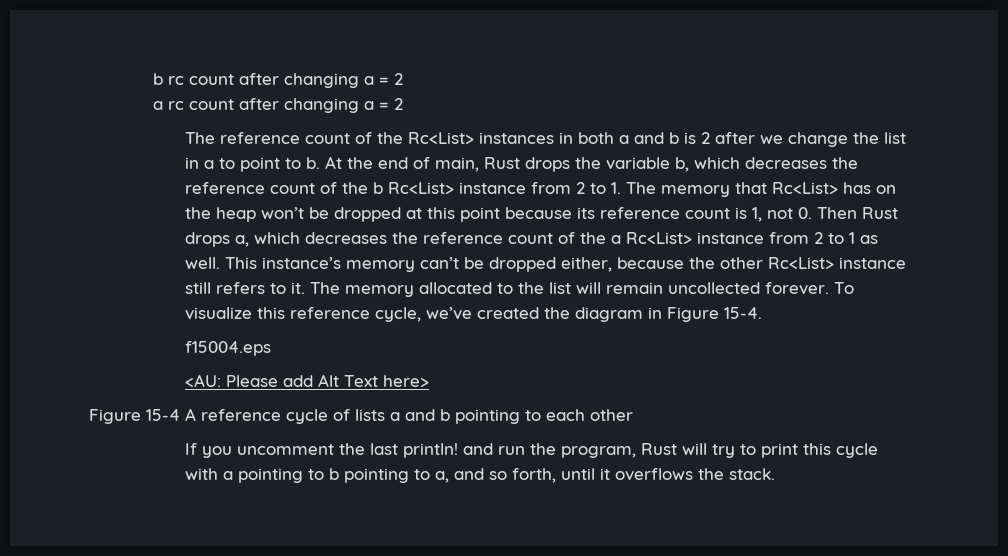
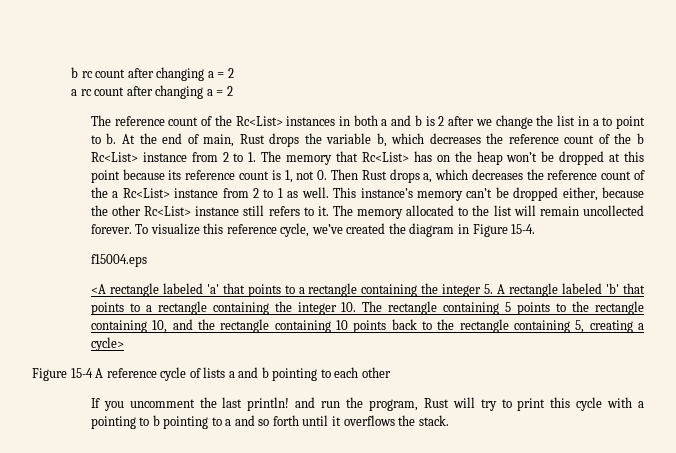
[184,374,429,387] <AU: Please add Alt Text here> -> [90,283,646,297] [90,301,645,315] [90,319,644,333] [90,337,124,351] <A rectangle labeled 'a' that points to a rectangle containing the integer 5. A rectangle labeled 'b' that points to a rectangle containing the integer 10. The rectangle containing 5 points to the rectangle containing 10, and the rectangle containing 10 points back to the rectangle containing 5, creating a cycle>
[434,471,449,483] a, -> [225,419,232,426] a
[511,468,556,483] forth, -> [272,415,299,426] forth

